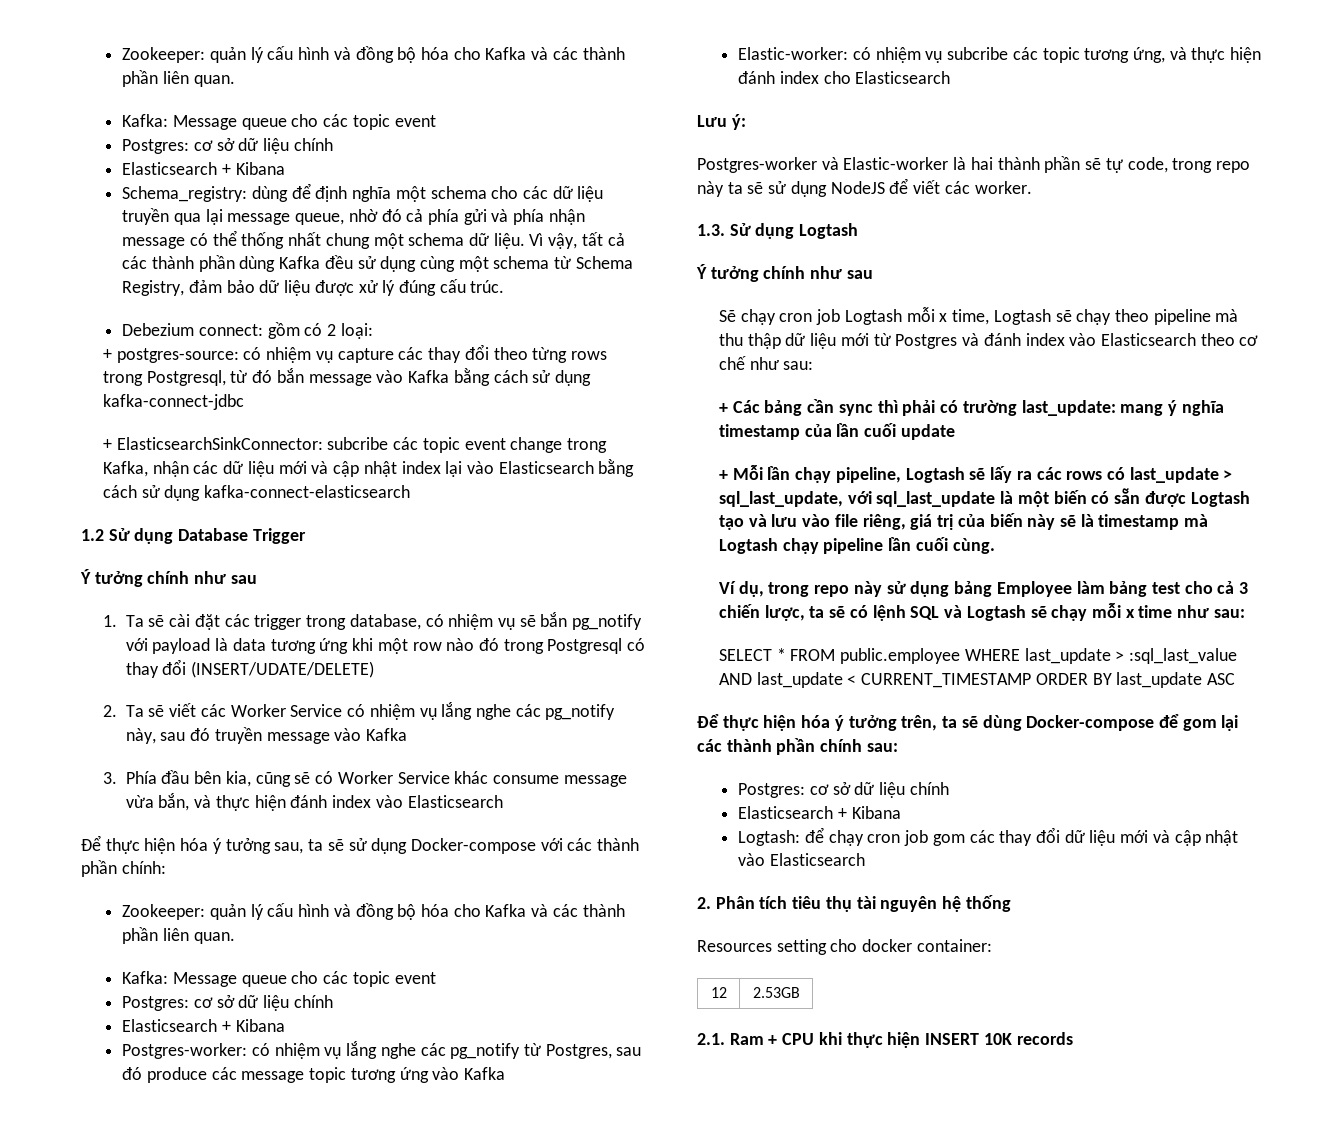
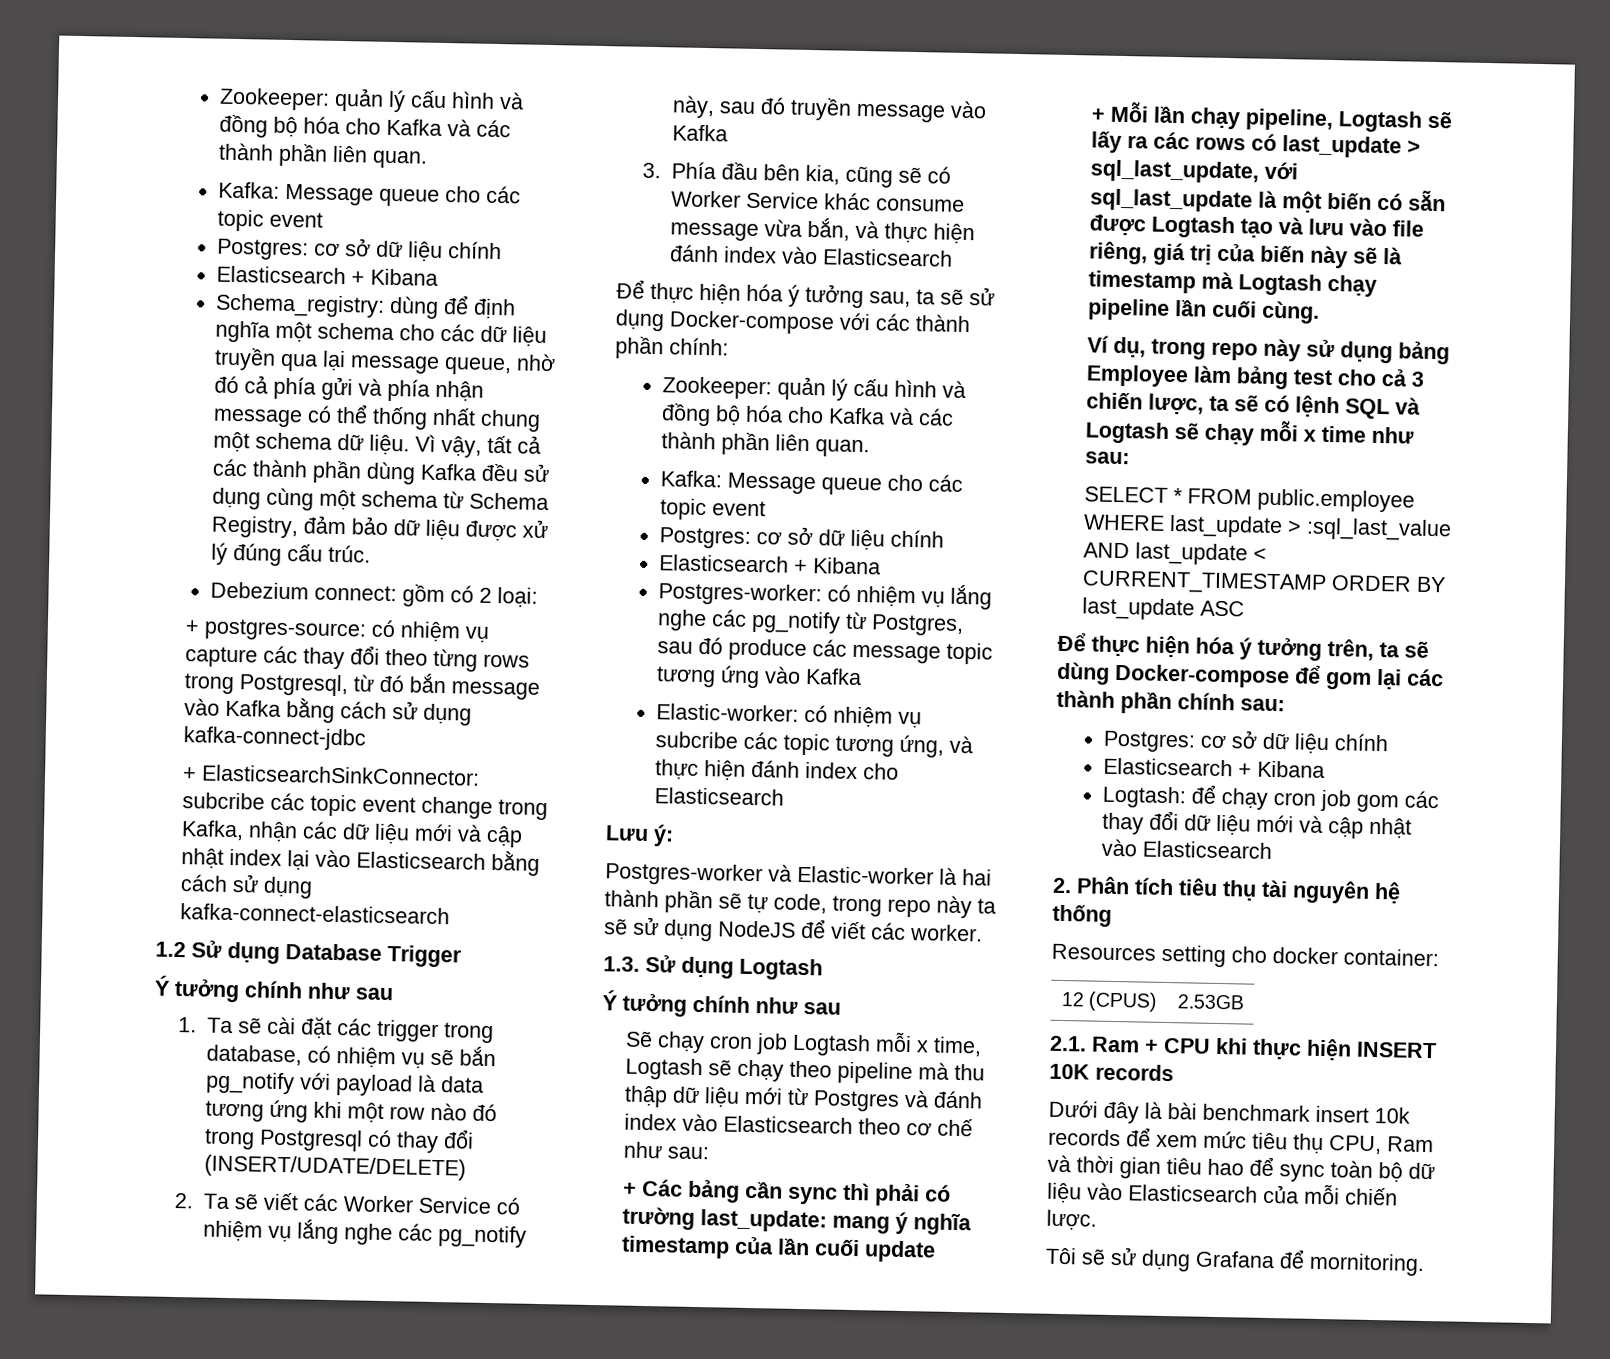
(727, 992) none -> [1088,991,1159,1012] (CPUS)
(1073, 1038) none -> [1048,1099,1410,1124] [1048,1127,1434,1155] [1047,1154,1435,1183] [1046,1182,1398,1206] [1046,1209,1097,1231] [1045,1246,1425,1276] // Dưới đây là bài benchmark insert 10k records để xem mức tiêu thụ CPU, Ram và thời gian tiêu hao để sync toàn bộ dữ liệu vào Elasticsearch của mỗi chiến lược. // Tôi sẽ sử dụng Grafana để mornitoring.

